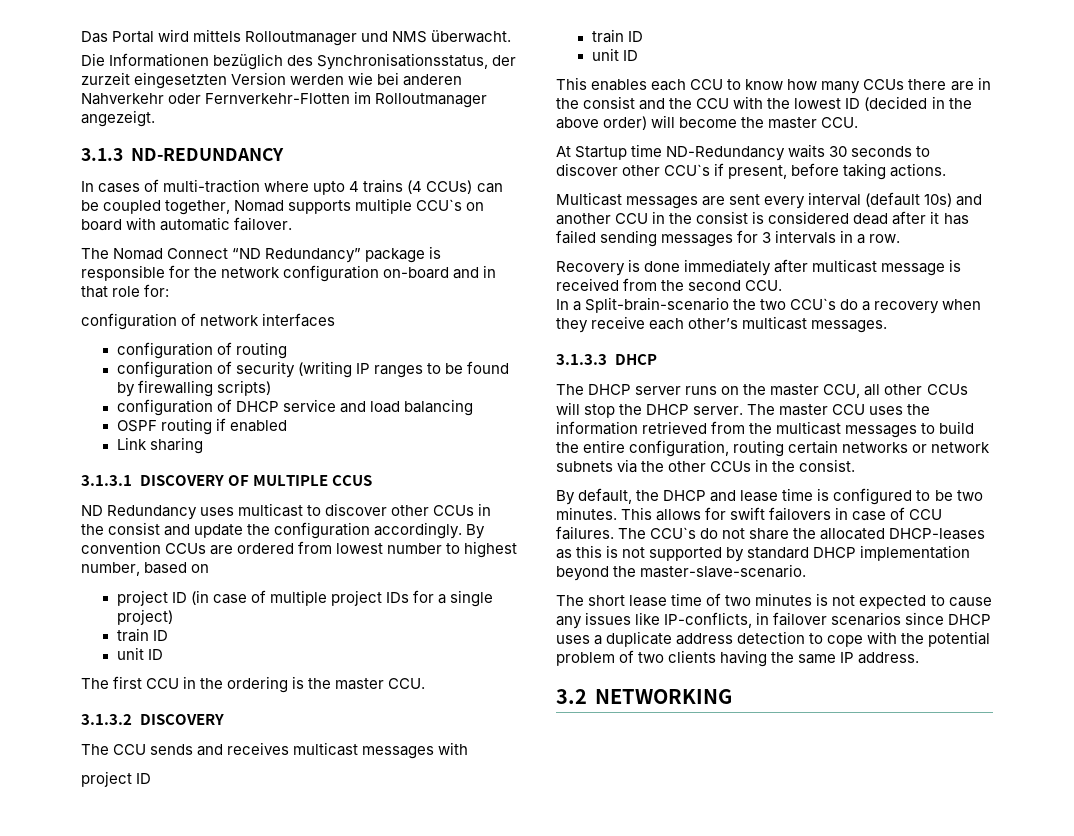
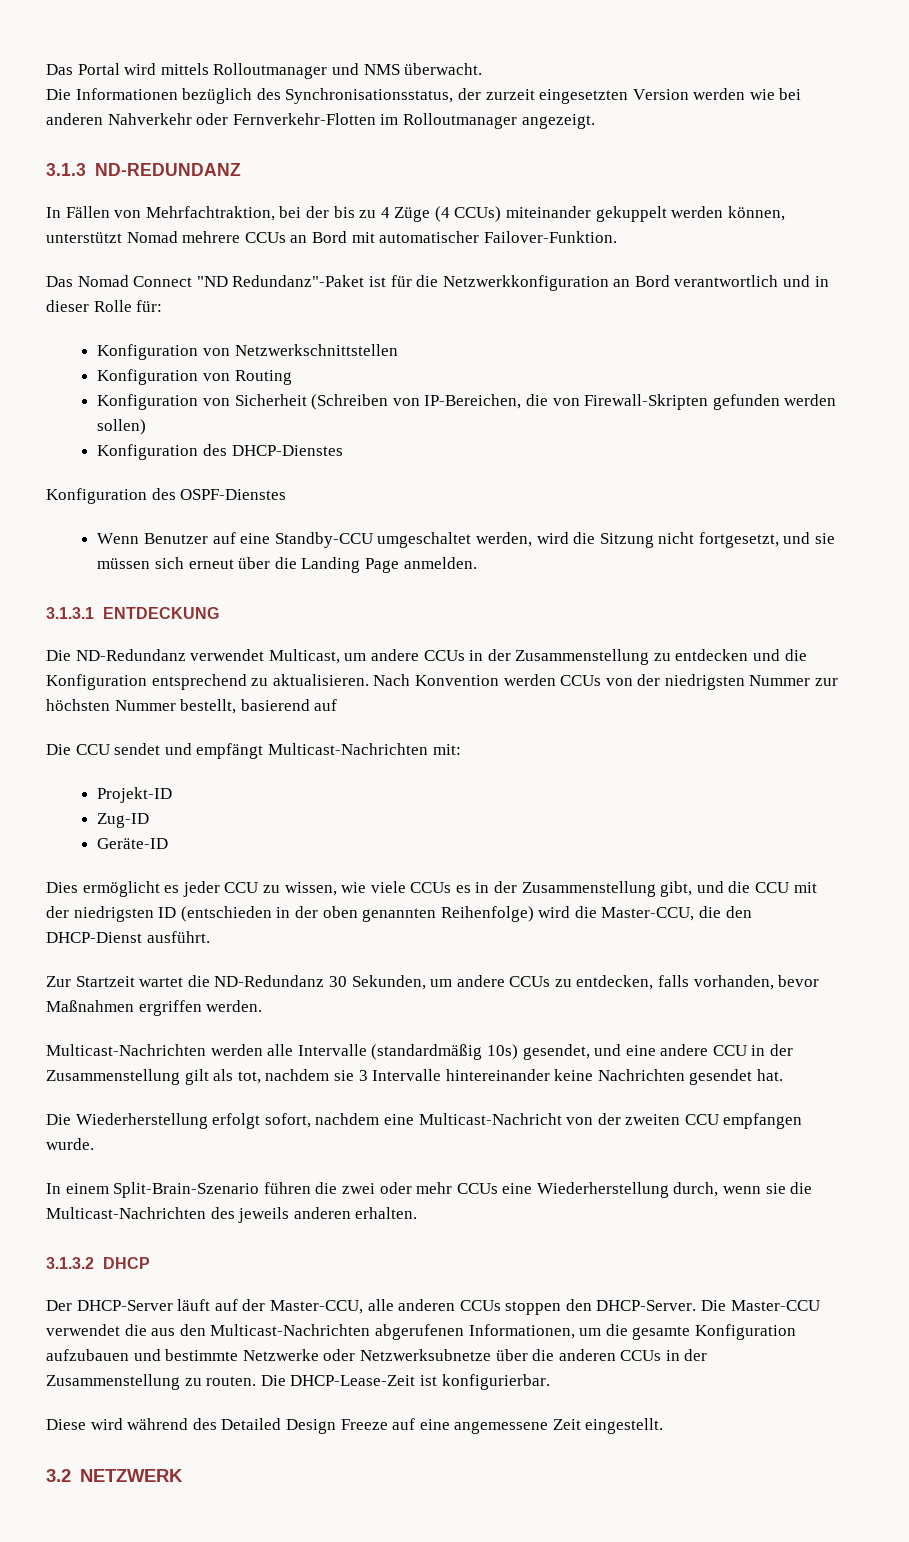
[130,148,284,161] [81,179,503,195] [81,198,485,215] [81,217,293,231] [81,246,442,263] [81,265,497,282] [81,284,170,298] [81,313,336,330] [116,342,288,359] [116,361,510,378] [116,380,272,397] [116,399,474,416] [116,418,288,435] [116,437,204,454] [81,475,372,486] [81,503,492,520] [81,522,486,539] [81,541,518,558] [81,562,210,576] [116,590,494,607] [116,609,173,625] [116,628,169,642] [116,647,164,660] [81,676,426,693] [81,714,224,725] [81,742,469,759] [81,771,152,787] [591,29,644,43] [591,48,639,61] [556,77,991,94] [556,96,972,111] [556,115,859,130] [556,144,931,161] [556,163,947,180] [556,192,983,209] [556,211,969,225] [556,230,901,247] [556,259,962,276] [556,278,783,291] [556,297,982,314] [556,316,888,333] [556,354,657,365] [556,384,968,398] [556,402,931,418] [556,421,975,438] [556,440,991,457] [556,459,856,473] [556,488,983,505] [556,507,943,521] [556,526,986,540] [556,545,971,562] [556,564,807,581] [556,593,992,609] [556,612,992,629] [556,631,991,647] [556,650,920,667] ND-REDUNDANCY // In cases of multi-traction where upto 4 trains (4 CCUs) can be coupled together, Nomad supports multiple CCU`s on board with automatic failover. // The Nomad Connect “ND Redundancy” package is responsible for the network configuration on-board and in that role for: // configuration of network interfaces // configuration of routing // configuration of security (writing IP ranges to be found by firewalling scripts) // configuration of DHCP service and load balancing // OSPF routing if enabled // Link sharing // 3.1.3.1 DISCOVERY OF MULTIPLE CCUS // ND Redundancy uses multicast to discover other CCUs in the consist and update the configuration accordingly. By convention CCUs are ordered from lowest number to highest number, based on // project ID (in case of multiple project IDs for a single project) // train ID // unit ID // The first CCU in the ordering is the master CCU. // 3.1.3.2 DISCOVERY // The CCU sends and receives multicast messages with // project ID // train ID // unit ID // This enables each CCU to know how many CCUs there are in the consist and the CCU with the lowest ID (decided in the above order) will become the master CCU. // At Startup time ND-Redundancy waits 30 seconds to discover other CCU`s if present, before taking actions. // Multicast messages are sent every interval (default 10s) and another CCU in the consist is considered dead after it has failed sending messages for 3 intervals in a row. // Recovery is done immediately after multicast message is received from the second CCU. // In a Split-brain-scenario the two CCU`s do a recovery when they receive each other’s multicast messages. // 3.1.3.3 DHCP // The DHCP server runs on the master CCU, all other CCUs will stop the DHCP server. The master CCU uses the information retrieved from the multicast messages to build the entire configuration, routing certain networks or network subnets via the other CCUs in the consist. // By default, the DHCP and lease time is configured to be two minutes. This allows for swift failovers in case of CCU failures. The CCU`s do not share the allocated DHCP-leases as this is not supported by standard DHCP implementation beyond the master-slave-scenario. // The short lease time of two minutes is not expected to cause any issues like IP-conflicts, in failover scenarios since DHCP uses a duplicate address detection to cope with the potential problem of two clients having the same IP address. -> [94,163,241,176] [46,206,785,222] [46,231,617,243] [46,275,829,291] [46,300,163,312] [97,344,398,360] [97,369,292,385] [97,394,837,410] [97,419,147,435] [97,444,343,460] [46,488,287,504] [97,532,836,548] [97,557,477,573] [46,607,219,619] [46,649,807,665] [46,674,839,690] [46,699,338,714] [46,743,461,759] [97,787,173,803] [97,813,150,828] [97,838,169,849] [46,881,817,897] [46,906,752,922] [46,931,210,943] [46,975,820,990] [46,1000,263,1016] [46,1044,794,1060] [46,1069,784,1085] [46,1113,803,1129] [46,1138,94,1150] [46,1182,813,1198] [46,1207,418,1223] [46,1257,150,1269] [46,1299,820,1315] [46,1324,796,1340] [46,1349,708,1361] [46,1374,550,1390] [46,1418,664,1434] ND-REDUNDANZ // In Fällen von Mehrfachtraktion, bei der bis zu 4 Züge (4 CCUs) miteinander gekuppelt werden können, unterstützt Nomad mehrere CCUs an Bord mit automatischer Failover-Funktion. // Das Nomad Connect "ND Redundanz"-Paket ist für die Netzwerkkonfiguration an Bord verantwortlich und in dieser Rolle für: // Konfiguration von Netzwerkschnittstellen // Konfiguration von Routing // Konfiguration von Sicherheit (Schreiben von IP-Bereichen, die von Firewall-Skripten gefunden werden sollen) // Konfiguration des DHCP-Dienstes // Konfiguration des OSPF-Dienstes // Wenn Benutzer auf eine Standby-CCU umgeschaltet werden, wird die Sitzung nicht fortgesetzt, und sie müssen sich erneut über die Landing Page anmelden. // 3.1.3.1 ENTDECKUNG // Die ND-Redundanz verwendet Multicast, um andere CCUs in der Zusammenstellung zu entdecken und die Konfiguration entsprechend zu aktualisieren. Nach Konvention werden CCUs von der niedrigsten Nummer zur höchsten Nummer bestellt, basierend auf // Die CCU sendet und empfängt Multicast-Nachrichten mit: // Projekt-ID // Zug-ID // Geräte-ID // Dies ermöglicht es jeder CCU zu wissen, wie viele CCUs es in der Zusammenstellung gibt, und die CCU mit der niedrigsten ID (entschieden in der oben genannten Reihenfolge) wird die Master-CCU, die den DHCP-Dienst ausführt. // Zur Startzeit wartet die ND-Redundanz 30 Sekunden, um andere CCUs zu entdecken, falls vorhanden, bevor Maßnahmen ergriffen werden. // Multicast-Nachrichten werden alle Intervalle (standardmäßig 10s) gesendet, und eine andere CCU in der Zusammenstellung gilt als tot, nachdem sie 3 Intervalle hintereinander keine Nachrichten gesendet hat. // Die Wiederherstellung erfolgt sofort, nachdem eine Multicast-Nachricht von der zweiten CCU empfangen wurde. // In einem Split-Brain-Szenario führen die zwei oder mehr CCUs eine Wiederherstellung durch, wenn sie die Multicast-Nachrichten des jeweils anderen erhalten. // 3.1.3.2 DHCP // Der DHCP-Server läuft auf der Master-CCU, alle anderen CCUs stoppen den DHCP-Server. Die Master-CCU verwendet die aus den Multicast-Nachrichten abgerufenen Informationen, um die gesamte Konfiguration aufzubauen und bestimmte Netzwerke oder Netzwerksubnetze über die anderen CCUs in der Zusammenstellung zu routen. Die DHCP-Lease-Zeit ist konfigurierbar. // Diese wird während des Detailed Design Freeze auf eine angemessene Zeit eingestellt.
[594,689,732,704] NETWORKING -> [79,1469,183,1482] NETZWERK

